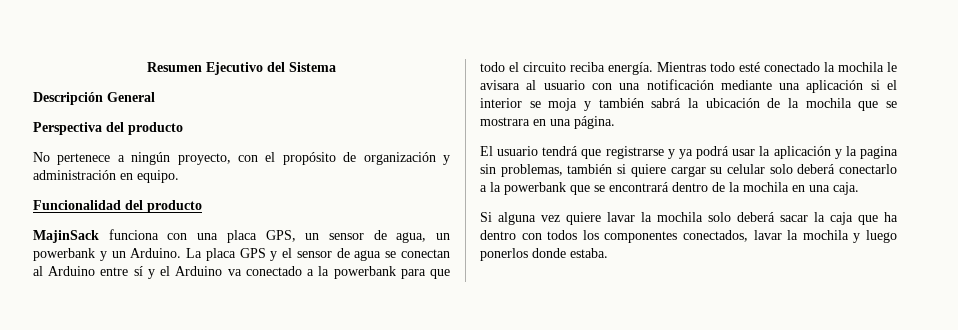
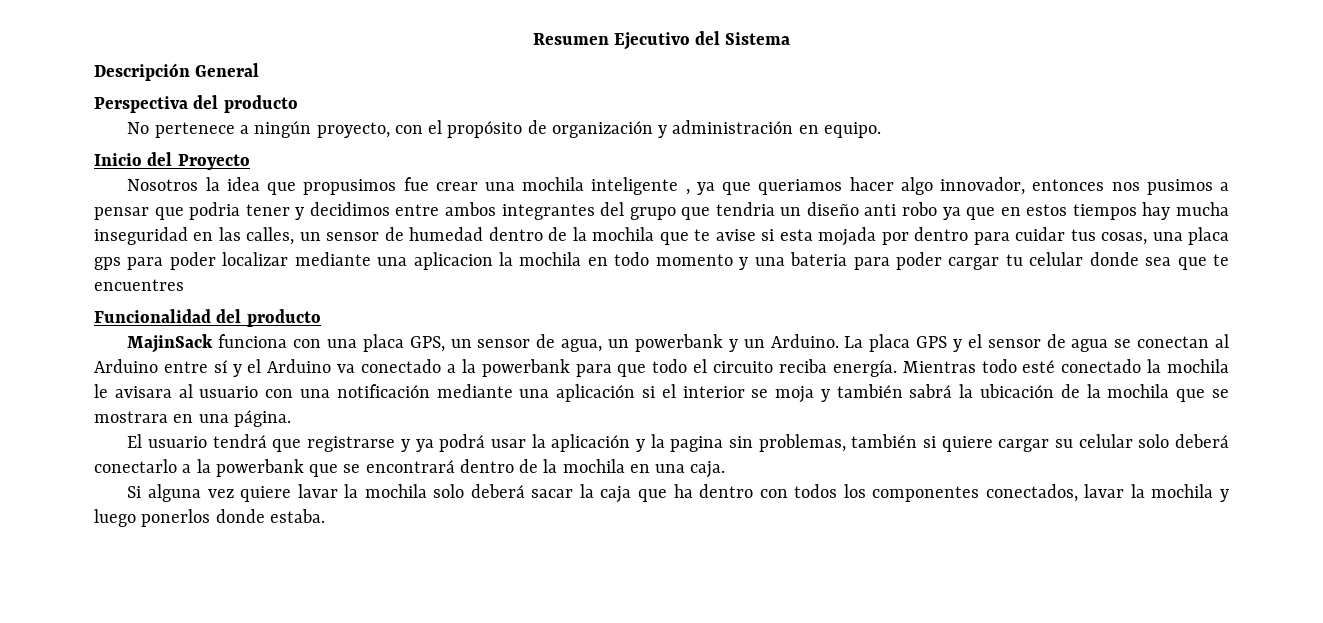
(179, 176) none -> [94,152,250,170] [127,177,1230,195] [94,202,1230,220] [94,227,1230,246] [94,252,1229,270] [94,279,184,291] // Inicio del Proyecto // Nosotros la idea que propusimos fue crear una mochila inteligente , ya que queriamos hacer algo innovador, entonces nos pusimos a pensar que podria tener y decidimos entre ambos integrantes del grupo que tendria un diseño anti robo ya que en estos tiempos hay mucha inseguridad en las calles, un sensor de humedad dentro de la mochila que te avise si esta mojada por dentro para cuidar tus cosas, una placa gps para poder localizar mediante una aplicacion la mochila en todo momento y una bateria para poder cargar tu celular donde sea que te encuentres

